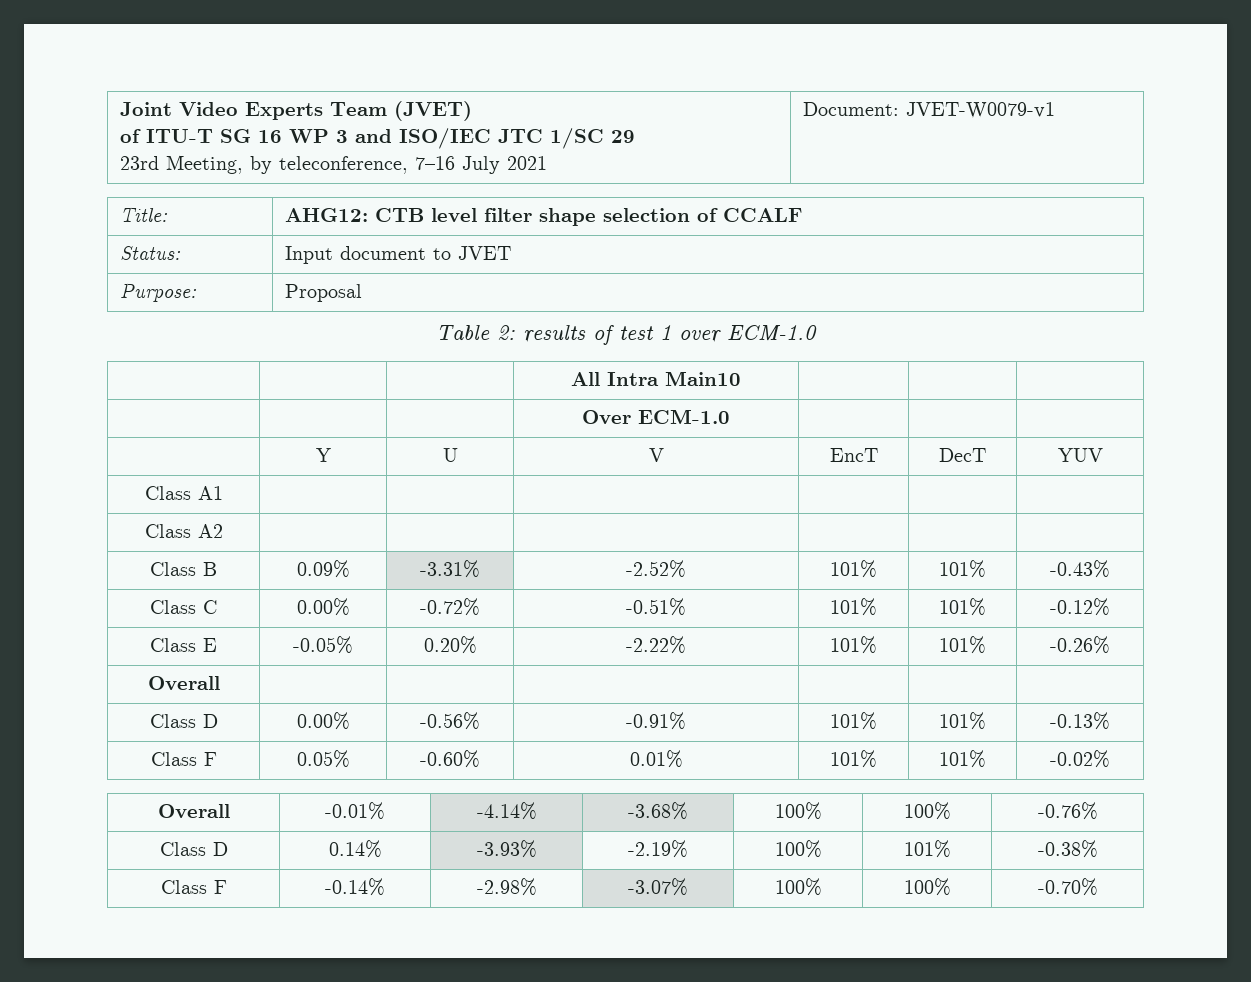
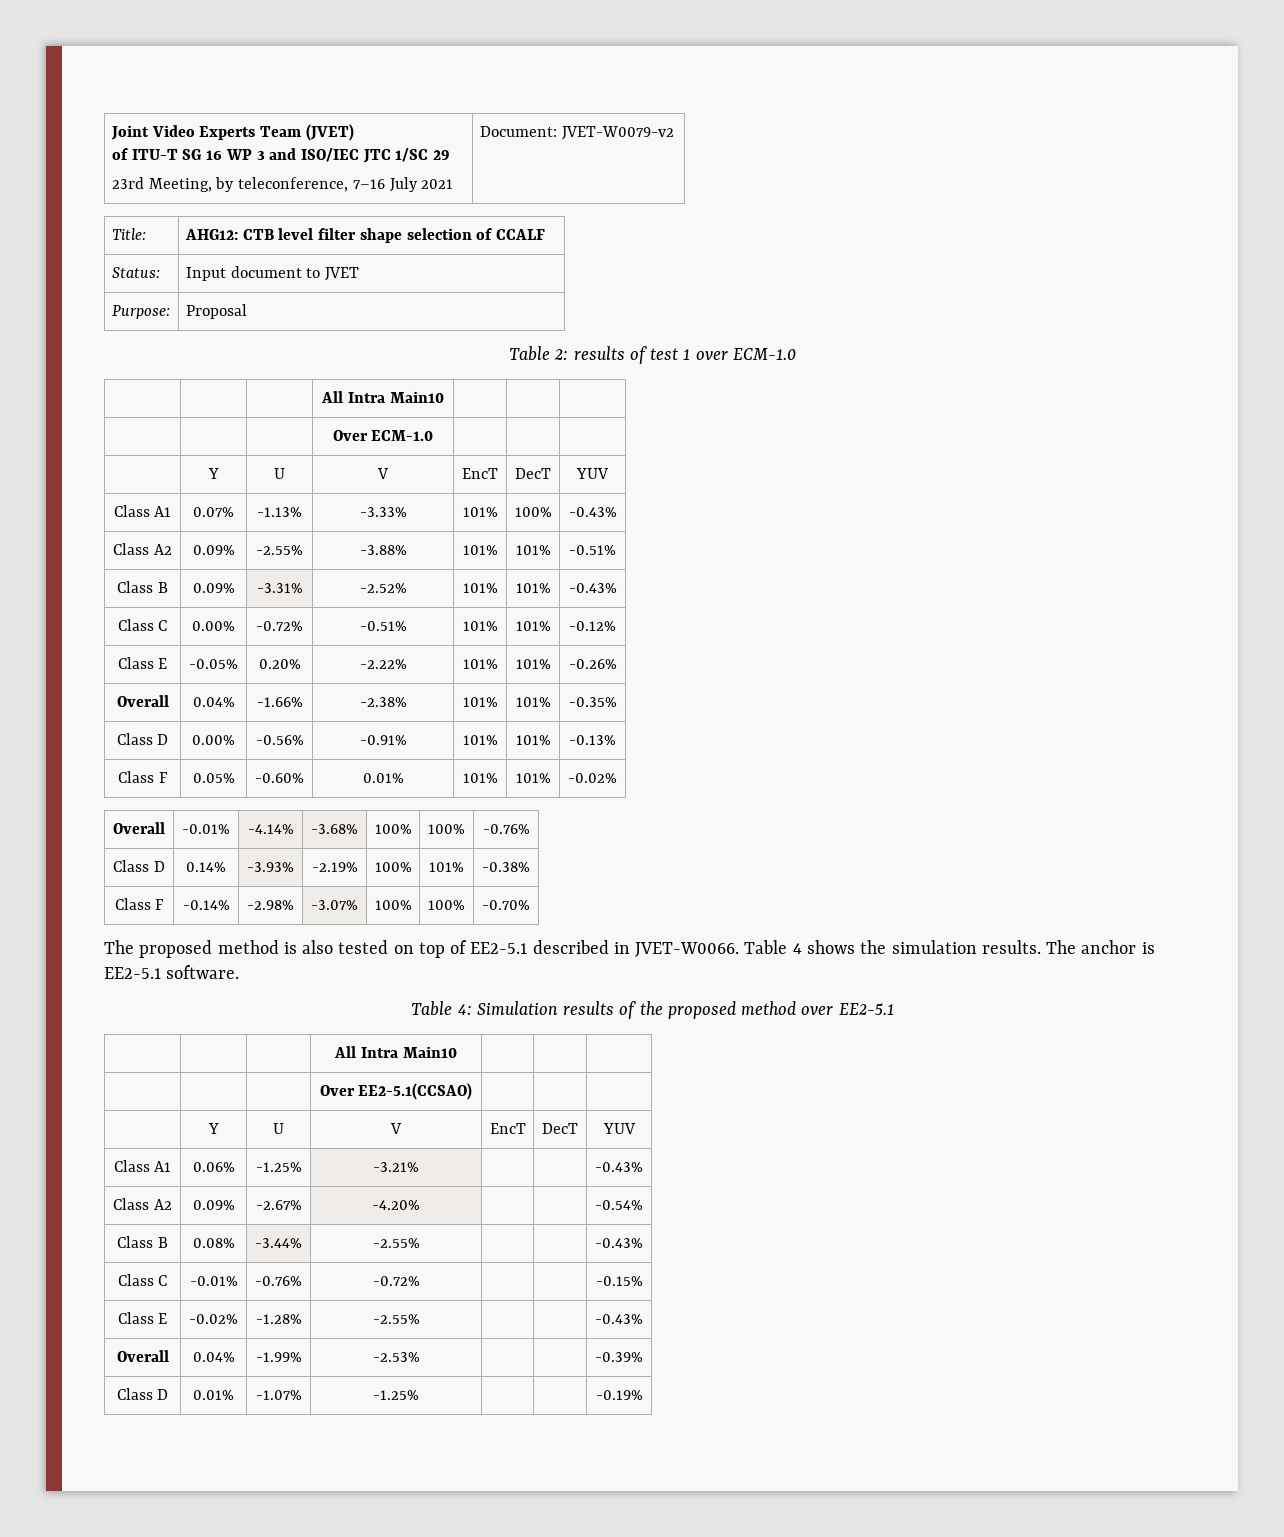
[906,102,1056,119] JVET-W0079-v1 -> [561,126,674,140] JVET-W0079-v2
[144,524,223,538] | | | | | // Class A2 | | | | | | -> [193,507,234,517] [257,507,302,517] [359,507,407,517] [462,507,498,517] [514,507,552,517] [568,507,617,517] [113,543,172,555] [192,545,235,555] [256,545,303,555] [359,545,407,555] [462,545,498,555] [515,545,551,555] [569,545,616,555] 0.07% | -1.13% | -3.33% | 101% | 100% | -0.43% // Class A2 | 0.09% | -2.55% | -3.88% | 101% | 101% | -0.51%
(220, 683) | | | | | -> [192,697,235,707] [256,697,303,707] [359,697,407,707] [462,697,498,707] [515,697,551,707] [568,697,617,707] 0.04% | -1.66% | -2.38% | 101% | 101% | -0.35%
(1098, 887) none -> [104,940,1155,958] [104,965,240,979] [411,1001,894,1019] [334,1046,457,1058] [319,1083,473,1100] [207,1123,219,1134] [273,1123,284,1134] [390,1123,402,1134] [489,1123,526,1134] [542,1123,578,1134] [602,1123,636,1134] [113,1160,172,1172] [192,1162,235,1172] [255,1162,302,1172] [373,1162,419,1172] [595,1162,643,1172] [113,1198,172,1210] [192,1200,235,1210] [255,1200,302,1210] [372,1200,420,1210] [595,1200,643,1210] [117,1236,168,1248] [192,1238,235,1248] [255,1238,302,1248] [372,1238,420,1248] [595,1238,643,1248] [117,1274,168,1286] [189,1276,238,1286] [255,1276,302,1286] [372,1276,420,1286] [595,1276,643,1286] [117,1312,168,1324] [189,1314,238,1324] [255,1314,302,1324] [372,1314,420,1324] [595,1314,643,1324] [116,1350,169,1362] [192,1352,235,1362] [255,1352,302,1362] [372,1352,420,1362] [595,1352,643,1362] [116,1388,169,1400] [193,1390,234,1400] [255,1390,302,1400] [373,1390,419,1400] [595,1390,643,1400] // The proposed method is also tested on top of EE2-5.1 described in JVET-W0066. Table 4 shows the simulation results. The anchor is EE2-5.1 software. // Table 4: Simulation results of the proposed method over EE2-5.1 // | | | All Intra Main10 | | | // | | | Over EE2-5.1(CCSAO) | | | // | Y | U | V | EncT | DecT | YUV // Class A1 | 0.06% | -1.25% | -3.21% | | | -0.43% // Class A2 | 0.09% | -2.67% | -4.20% | | | -0.54% // Class B | 0.08% | -3.44% | -2.55% | | | -0.43% // Class C | -0.01% | -0.76% | -0.72% | | | -0.15% // Class E | -0.02% | -1.28% | -2.55% | | | -0.43% // Overall | 0.04% | -1.99% | -2.53% | | | -0.39% // Class D | 0.01% | -1.07% | -1.25% | | | -0.19%

